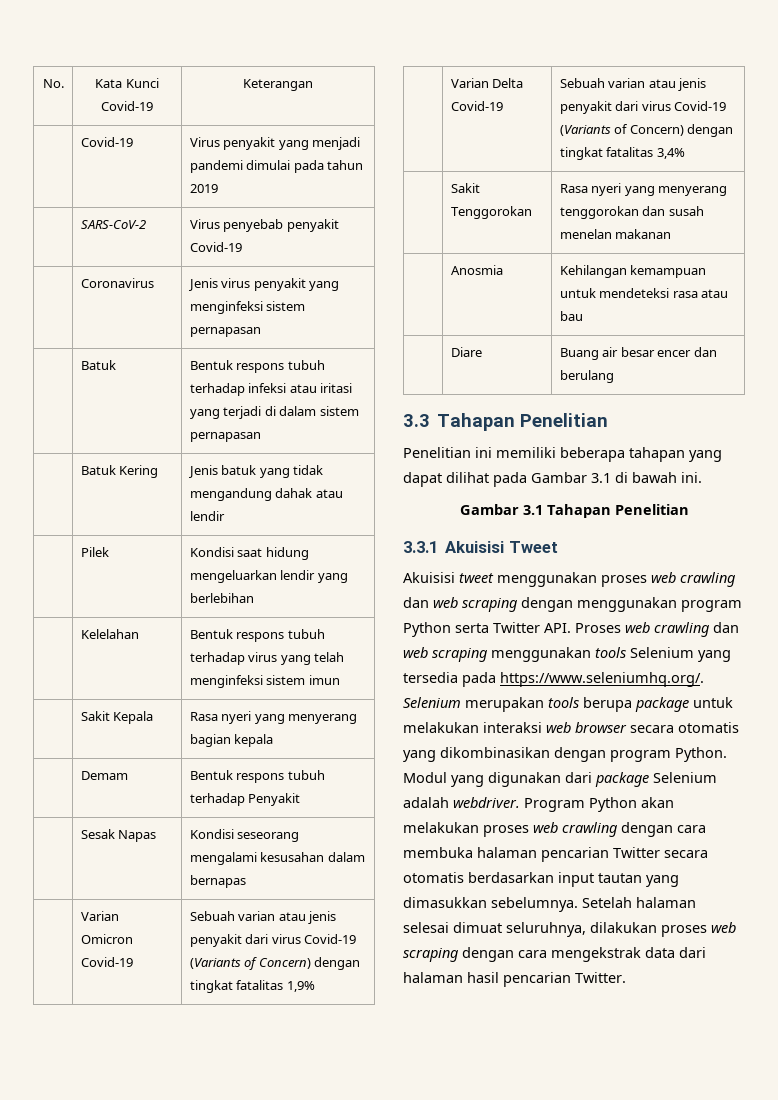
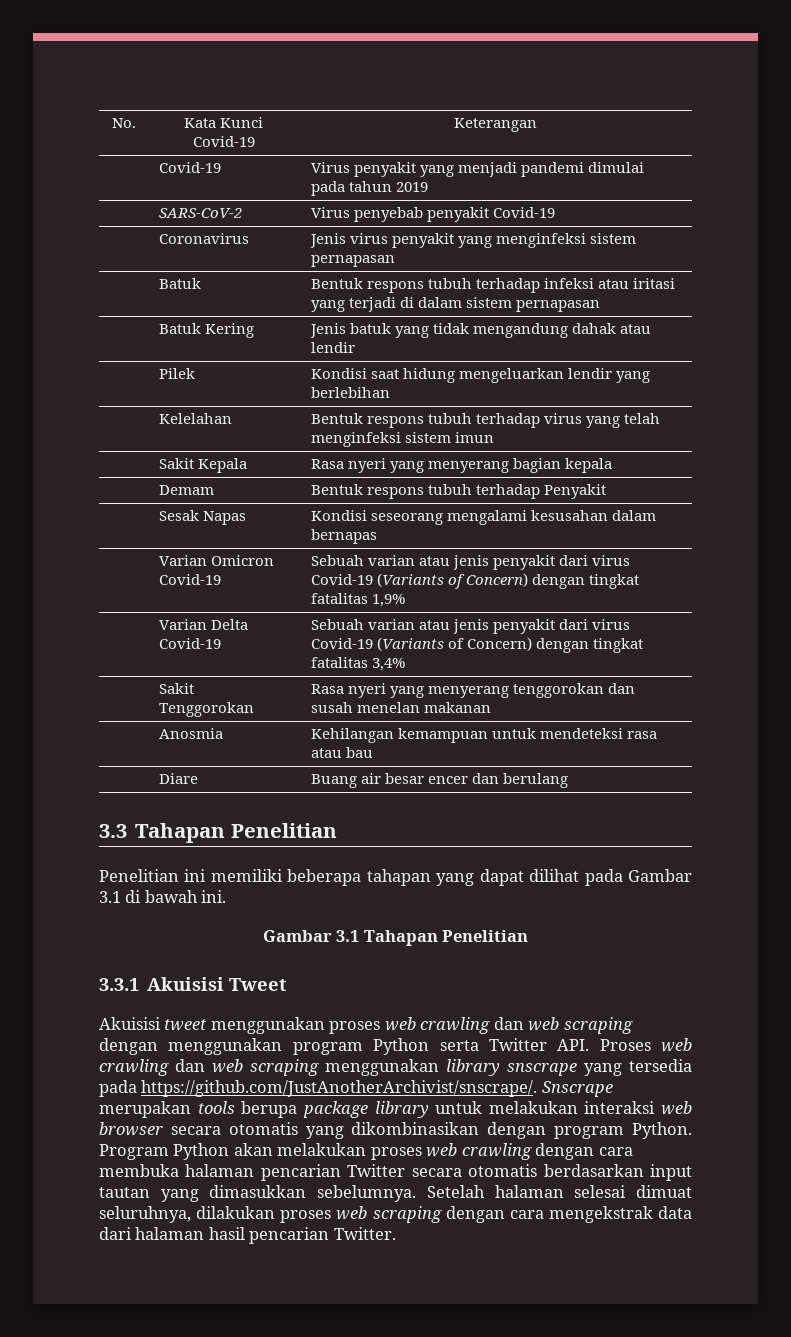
[595,647,694,658] tools Selenium -> [446,1059,577,1076] library snscrape
[500,672,704,687] [403,697,461,708] https://www.seleniumhq.org/. Selenium -> [141,1080,613,1097] https://github.com/JustAnotherArchivist/snscrape/. Snscrape
(689, 704) none -> [374,1101,429,1118] library
[403,772,717,787] [403,797,520,808] Modul yang digunakan dari package Selenium adalah webdriver. -> (693, 1130) none

